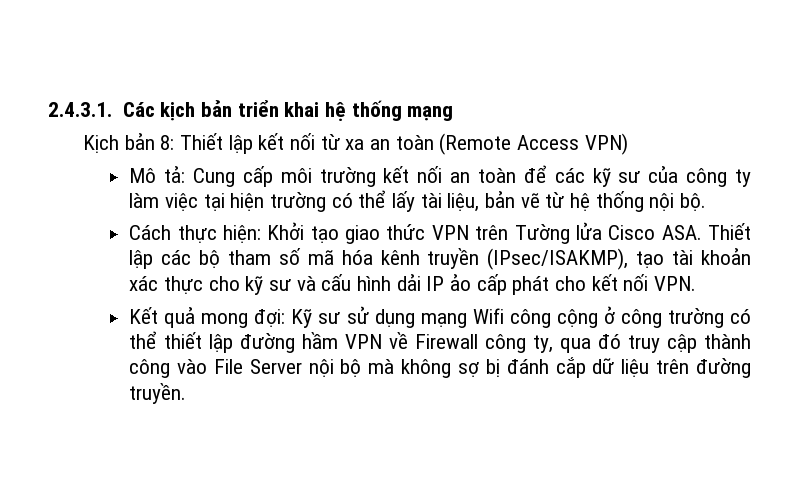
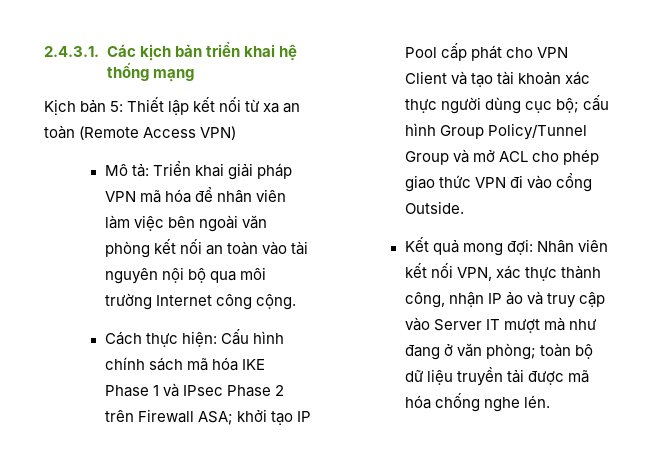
[160,135,175,150] 8: -> [110,101,124,112] 5:
[192,165,751,187] [129,190,706,212] [129,222,751,244] [129,248,629,270] Cung cấp môi trường kết nối an toàn để các kỹ sư của công ty làm việc tại hiện trường có thể lấy tài liệu, bản vẽ từ hệ thống nội bộ. // Cách thực hiện: Khởi tạo giao thức VPN trên Tường lửa Cisco ASA. Thiết lập các bộ tham số mã hóa kênh truyền (IPsec/ISAKMP), -> [153,161,293,180] [104,187,287,203] [104,215,268,232] [104,239,309,258] [104,267,267,284] [104,293,297,310] [104,329,285,347] [104,357,266,371] [104,383,285,397] [104,409,312,426] [404,43,569,61] [404,71,467,85] Triển khai giải pháp VPN mã hóa để nhân viên làm việc bên ngoài văn phòng kết nối an toàn vào tài nguyên nội bộ qua môi trường Internet công cộng. // Cách thực hiện: Cấu hình chính sách mã hóa IKE Phase 1 và IPsec Phase 2 trên Firewall ASA; khởi tạo IP Pool cấp phát cho VPN Client và
[208,274,696,295] [129,306,751,328] [129,331,752,353] [129,357,751,378] [129,383,187,404] cho kỹ sư và cấu hình dải IP ảo cấp phát cho kết nối VPN. // Kết quả mong đợi: Kỹ sư sử dụng mạng Wifi công cộng ở công trường có thể thiết lập đường hầm VPN về Firewall công ty, qua đó truy cập thành công vào File Server nội bộ mà không sợ bị đánh cắp dữ liệu trên đường truyền. -> [440,95,610,114] [404,123,588,140] [404,149,600,165] [404,173,593,192] [404,201,464,214] [404,237,609,256] [404,263,602,281] [404,291,606,308] [404,317,597,333] [404,343,594,360] [404,367,590,386] [404,393,551,412] người dùng cục bộ; cấu hình Group Policy/Tunnel Group và mở ACL cho phép giao thức VPN đi vào cổng Outside. // Kết quả mong đợi: Nhân viên kết nối VPN, xác thực thành công, nhận IP ảo và truy cập vào Server IT mượt mà như đang ở văn phòng; toàn bộ dữ liệu truyền tải được mã hóa chống nghe lén.

